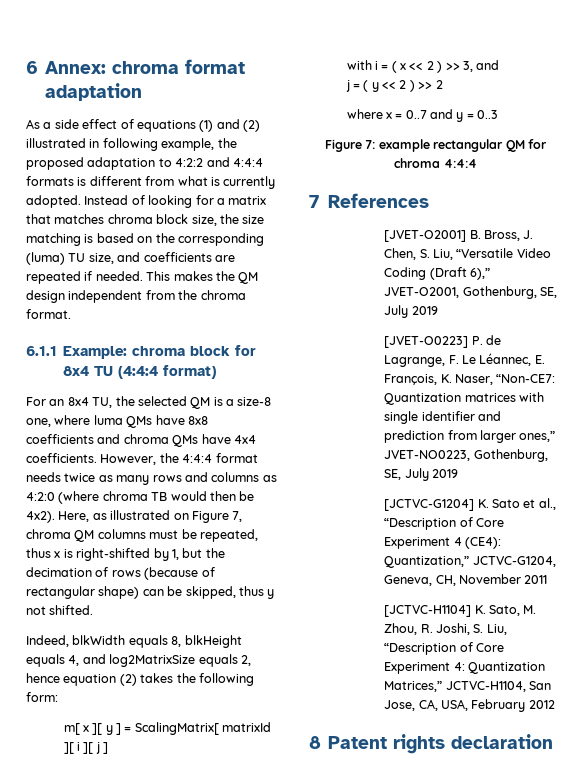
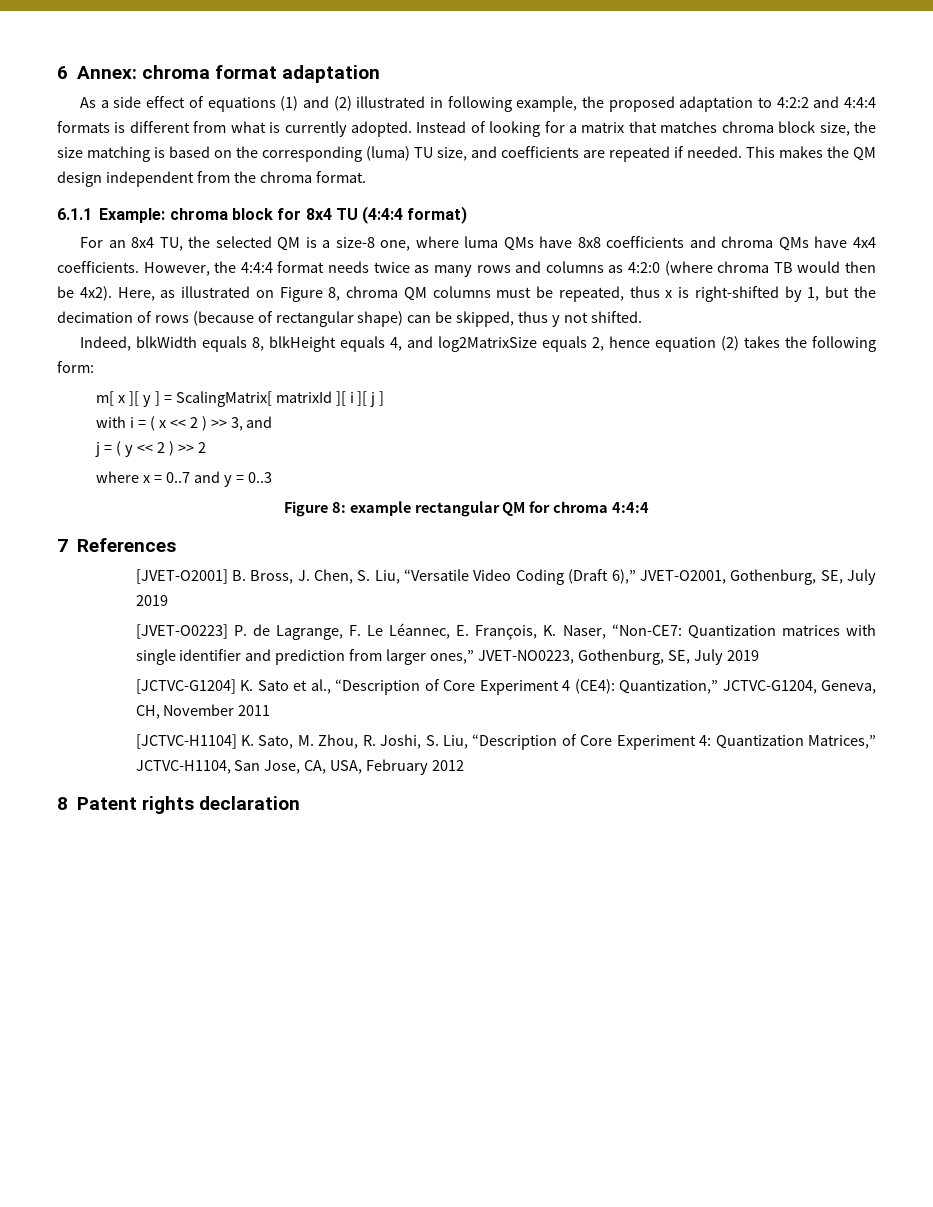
[232,511,243,522] 7, -> [328,287,341,301] 8,
[365,140,376,149] 7: -> [331,502,346,513] 8:

